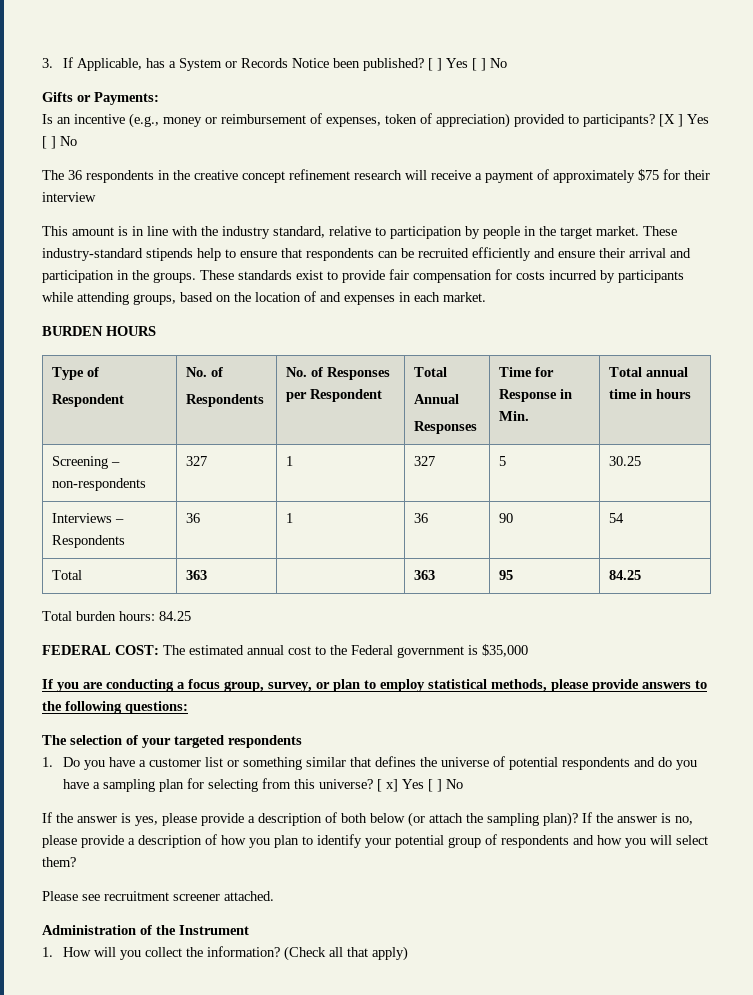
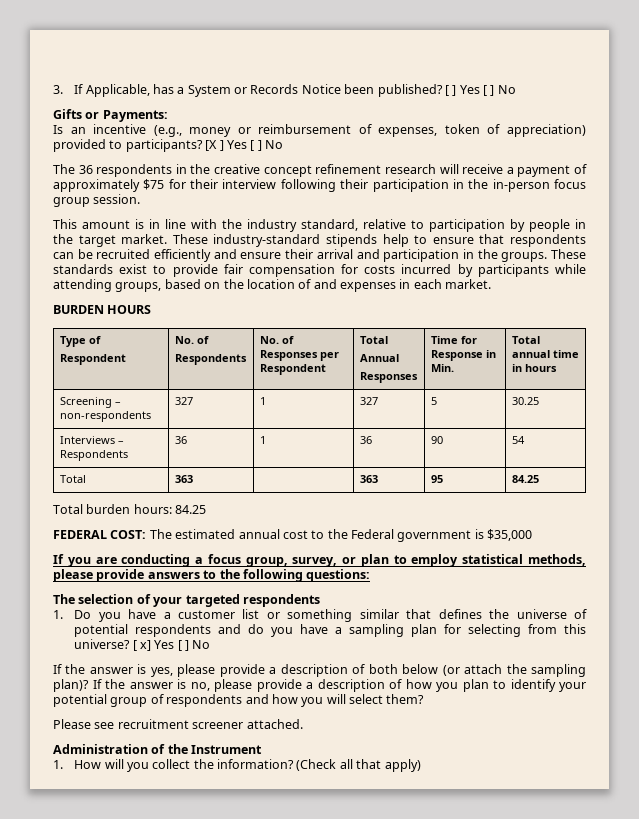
(96, 197) none -> [280,179,587,192] [53,194,141,207] following their participation in the in-person focus group session.

